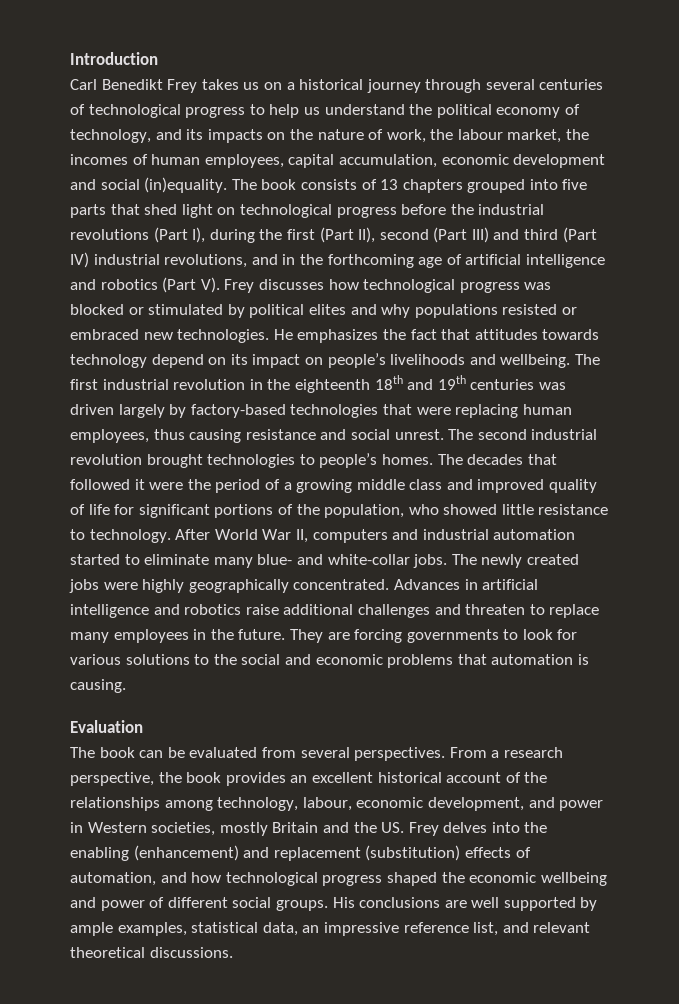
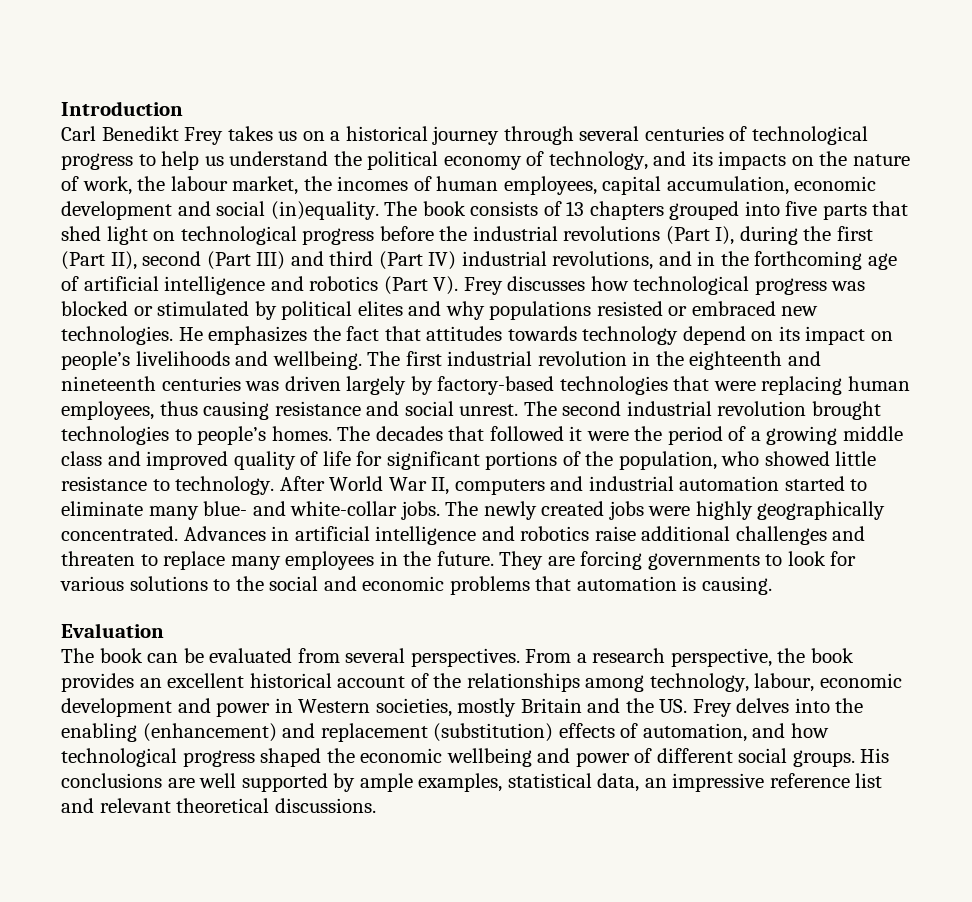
[374,375,466,390] 18th and 19th -> [787,351,821,366] [61,376,156,391] and nineteenth
[427,797,524,811] development, -> [61,698,172,717] development
[473,922,499,936] list, -> [855,773,883,788] list

